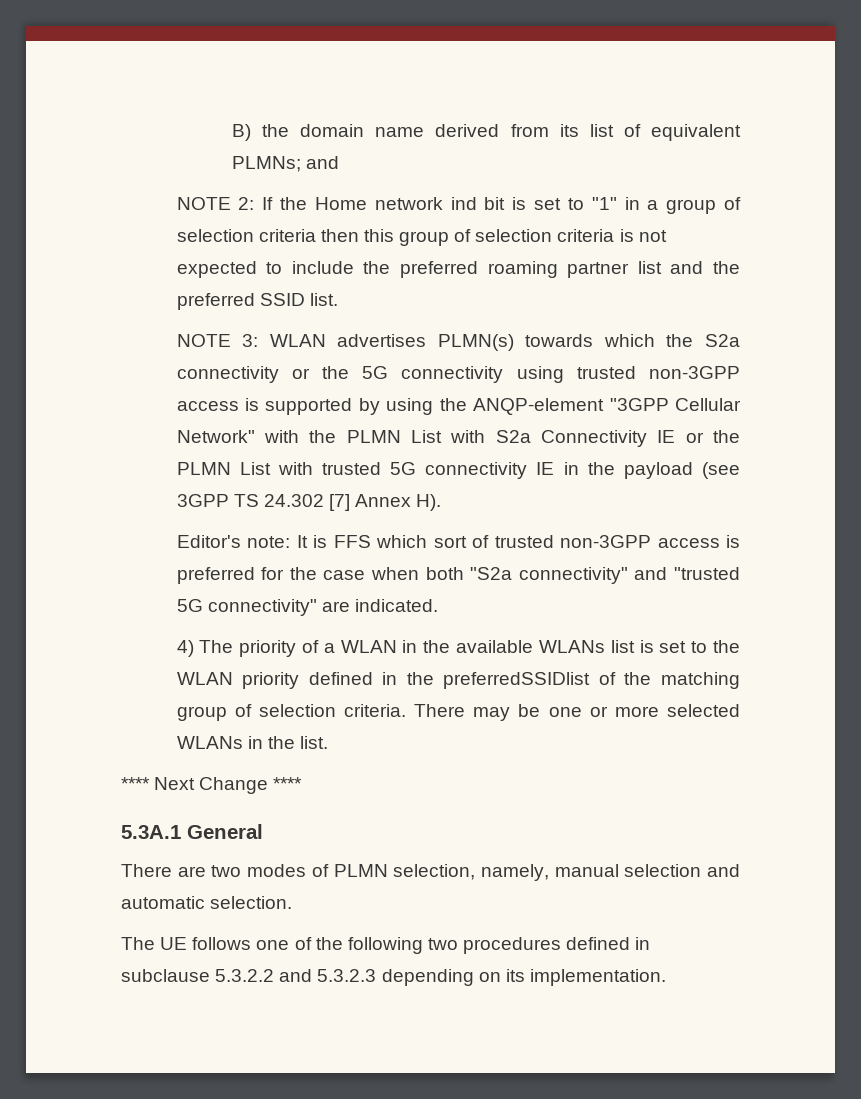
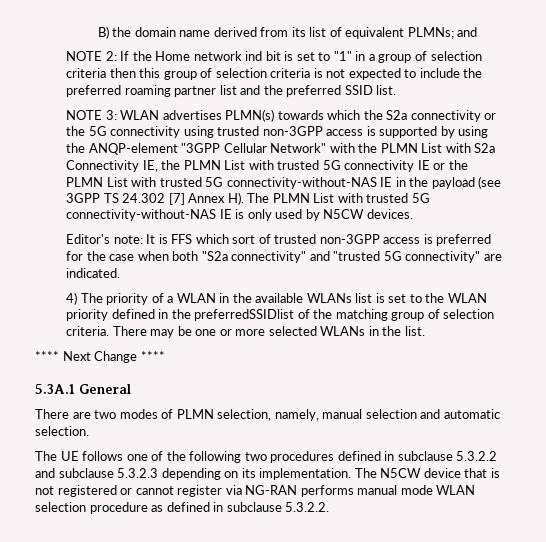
(647, 438) none -> [142,160,415,172] IE, the PLMN List with trusted 5G connectivity
[425,462,528,479] connectivity -> [226,177,377,189] connectivity-without-NAS
(442, 502) none -> [247,193,430,203] [66,209,413,221] The PLMN List with trusted 5G connectivity-without-NAS IE is only used by N5CW devices.
(313, 975) none -> [58,468,114,478] subclause
(666, 977) none -> [354,468,500,478] [35,485,476,497] [35,502,330,514] The N5CW device that is not registered or cannot register via NG-RAN performs manual mode WLAN selection procedure as defined in subclause 5.3.2.2.

